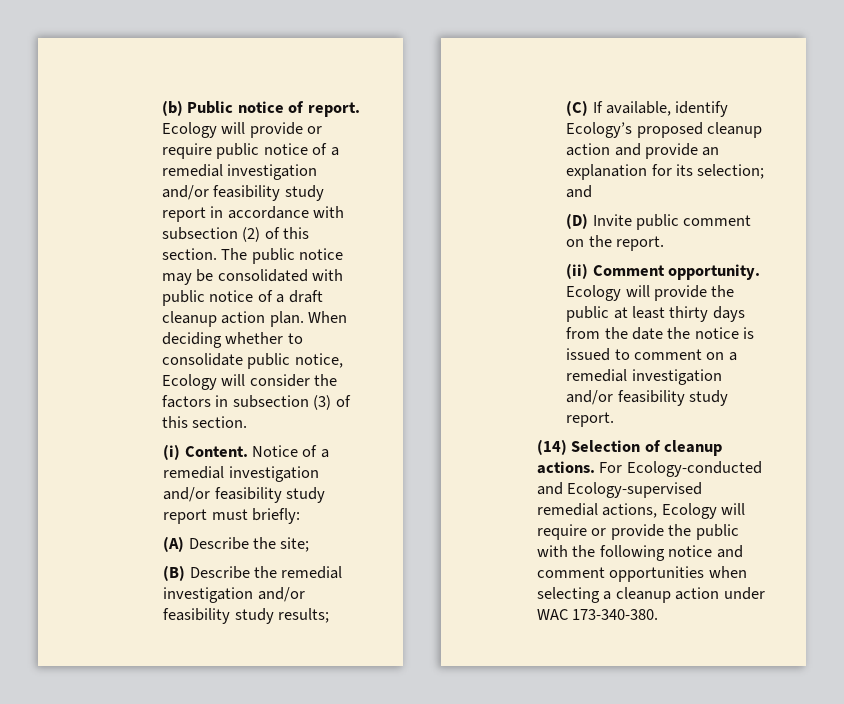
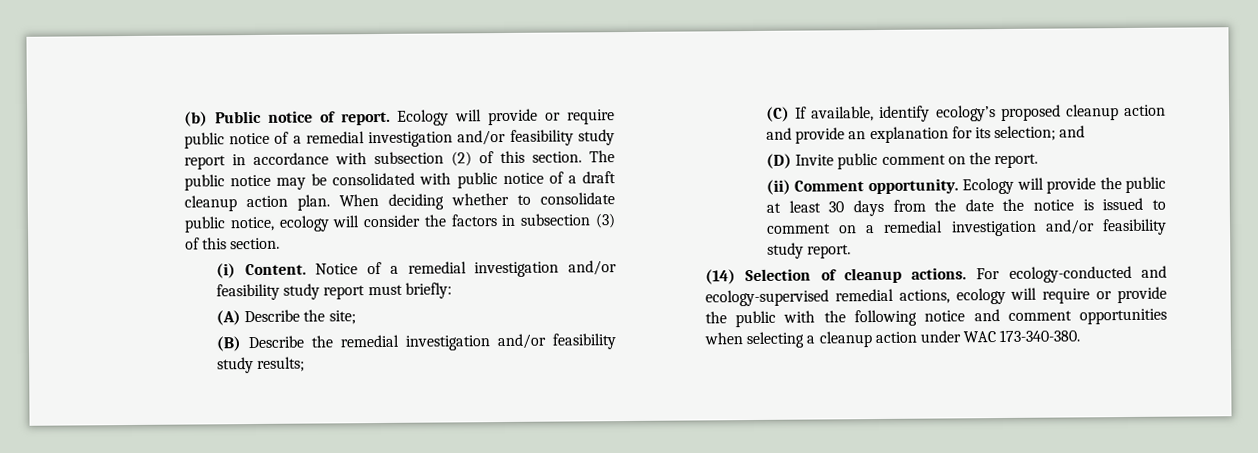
[162,374,218,390] Ecology -> [278,215,330,232] ecology
[566,122,633,138] Ecology’s -> [935,105,996,122] ecology’s
[669,306,709,322] thirty -> [828,201,845,213] 30
[626,461,762,477] [536,482,703,498] Ecology-conducted and Ecology-supervised -> [1008,265,1167,283] [704,289,829,307] ecology-conducted and ecology-supervised
[661,503,717,519] Ecology -> [955,287,1006,305] ecology

